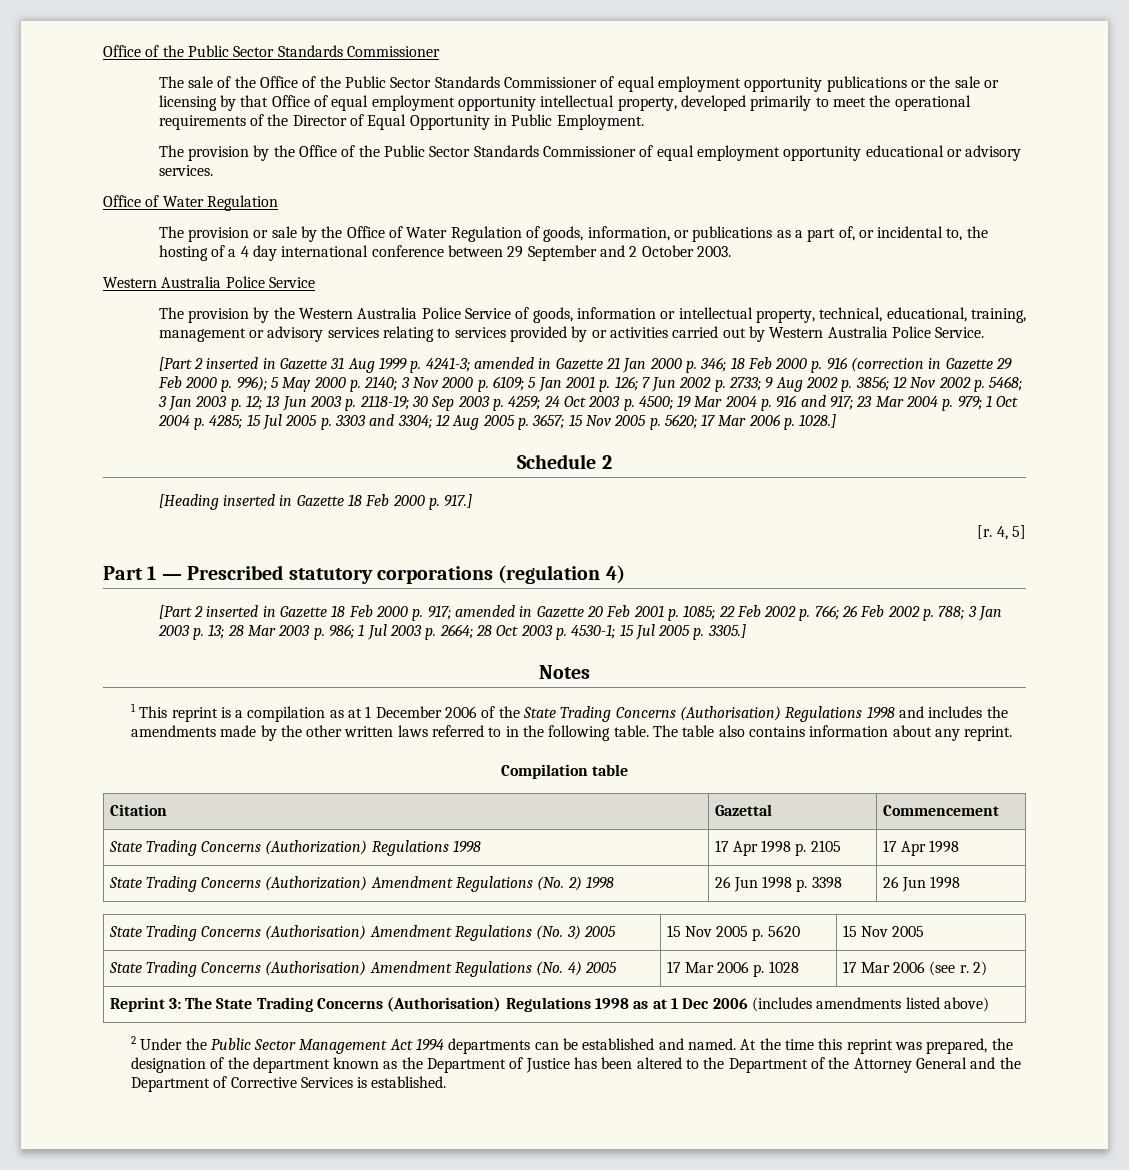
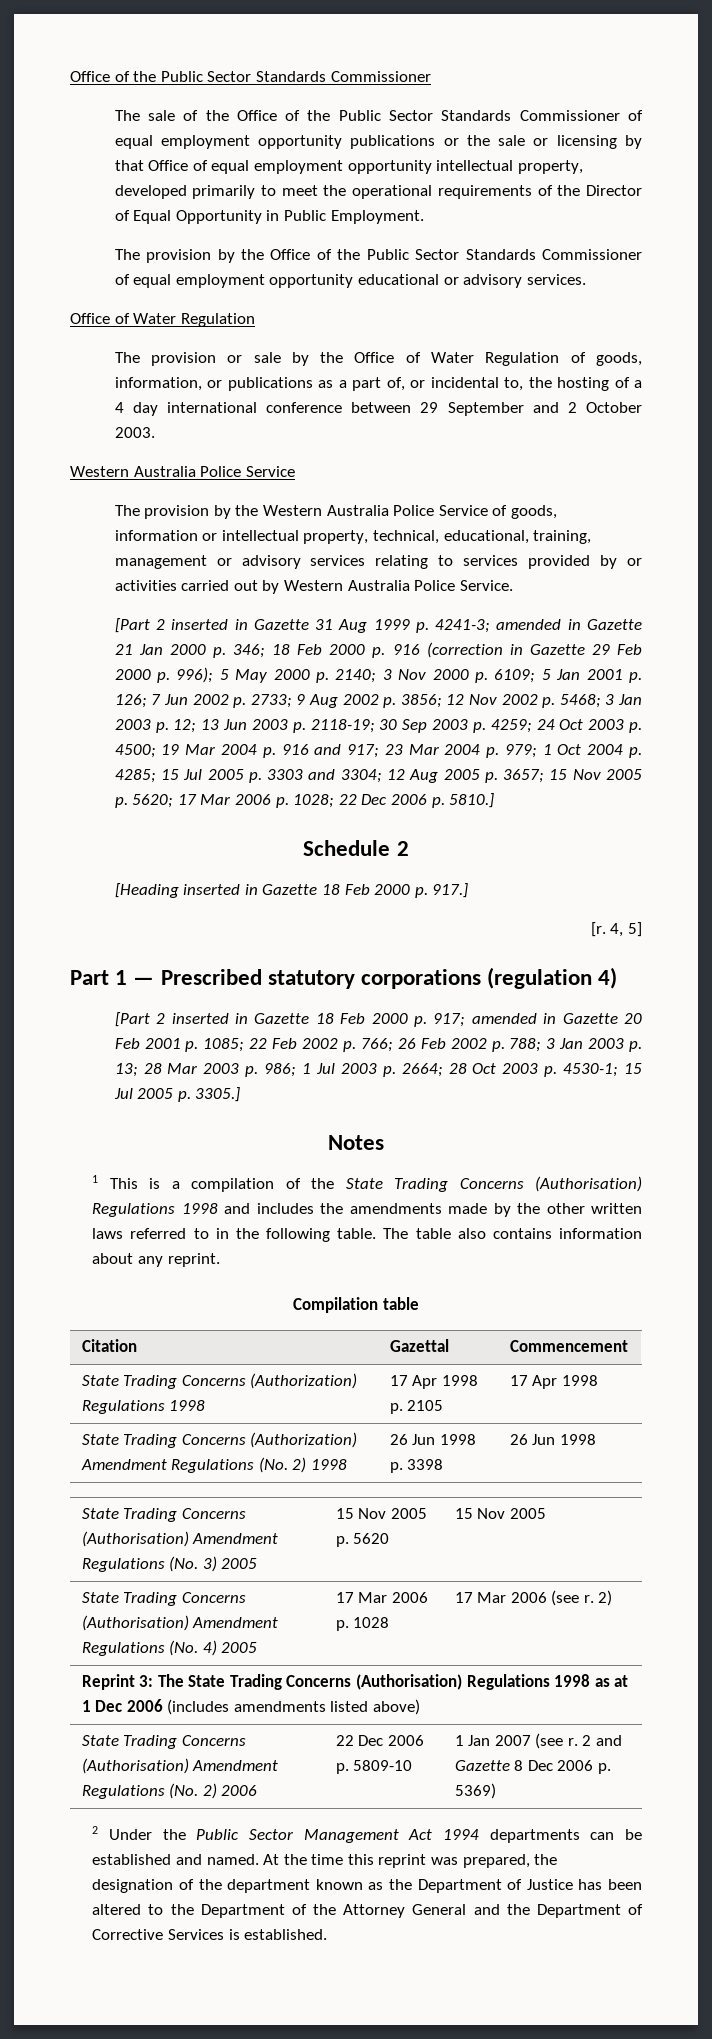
[799,414,837,428] 1028.] -> [293,793,495,808] 1028; 22 Dec 2006 p. 5810.]
[171,707,218,722] reprint -> (138, 1183) none
[329,706,478,718] as at 1 December 2006 -> (275, 1185) none
(989, 1004) none -> [81,1735,246,1749] [81,1758,279,1774] [81,1783,258,1799] [335,1735,424,1746] [335,1760,413,1774] [454,1733,623,1749] [454,1760,611,1774] [454,1783,496,1799] // State Trading Concerns (Authorisation) Amendment Regulations (No. 2) 2006 | 22 Dec 2006 p. 5809-10 | 1 Jan 2007 (see r. 2 and Gazette 8 Dec 2006 p. 5369)

